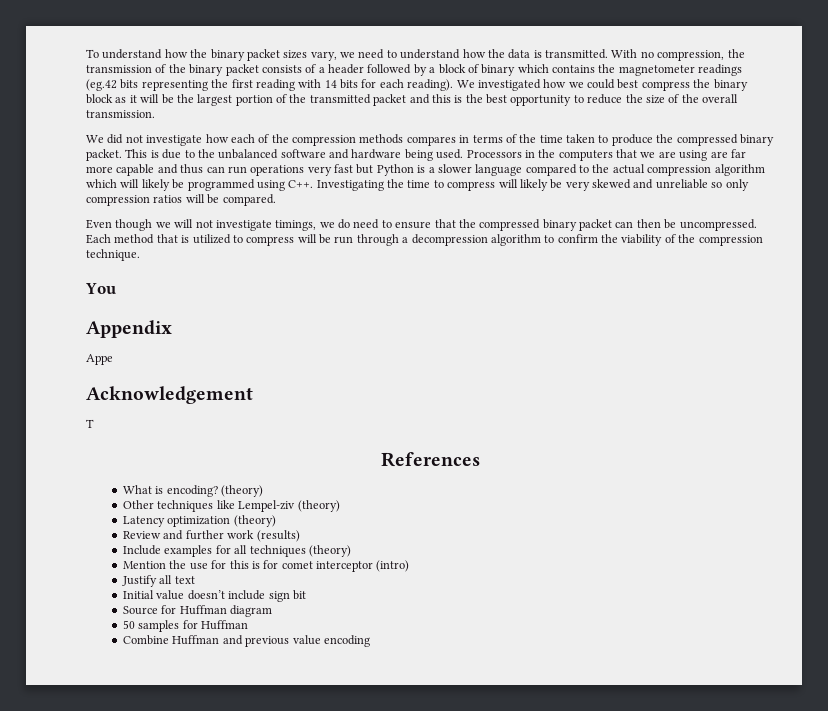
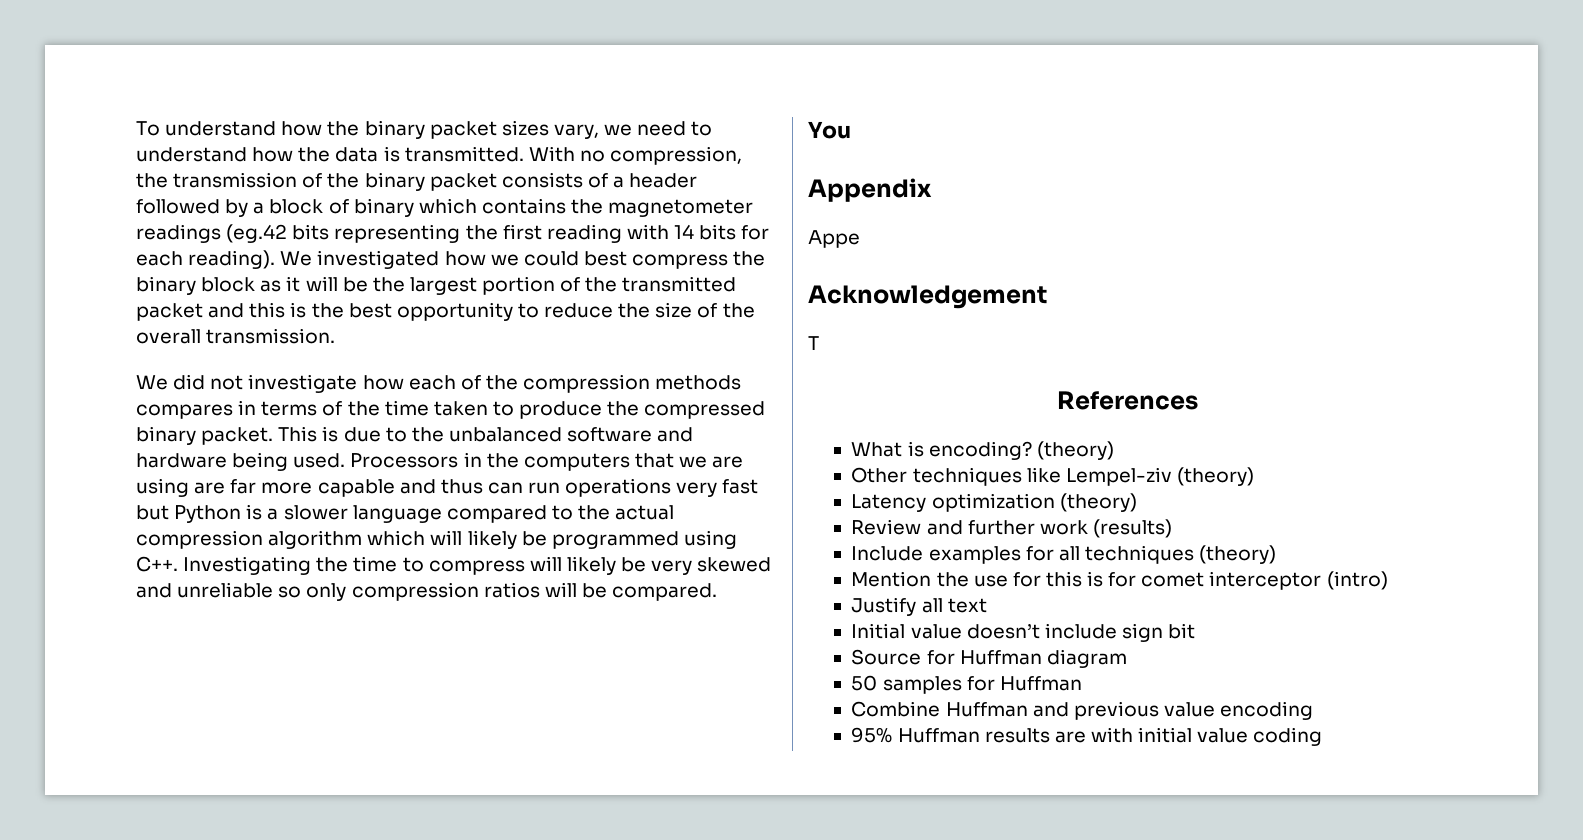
[86,219,757,231] [86,234,763,246] [86,249,140,261] // Even though we will not investigate timings, we do need to ensure that the compressed binary packet can then be uncompressed. Each method that is utilized to compress will be run through a decompression algorithm to confirm the viability of the compression technique. -> (718, 592) none
(370, 641) none -> [851,727,1323,746] // 95% Huffman results are with initial value coding

